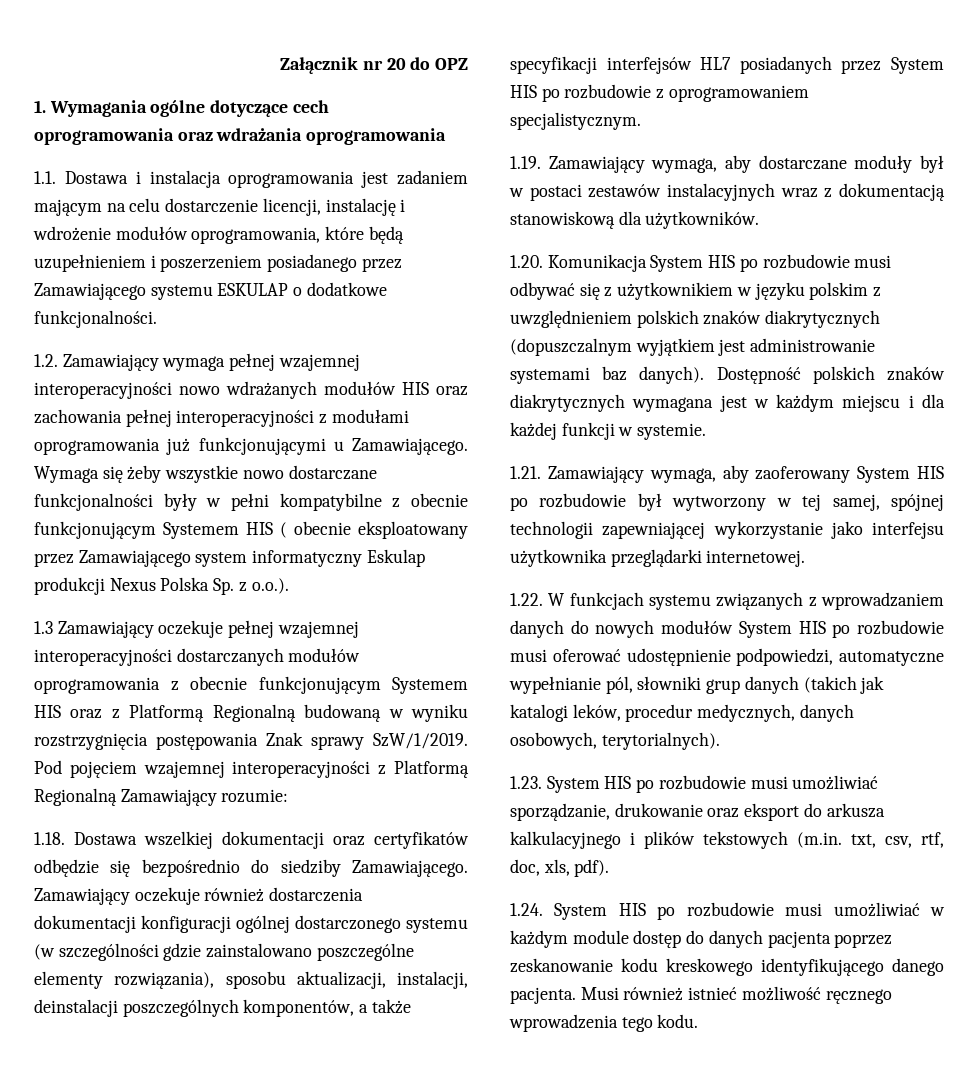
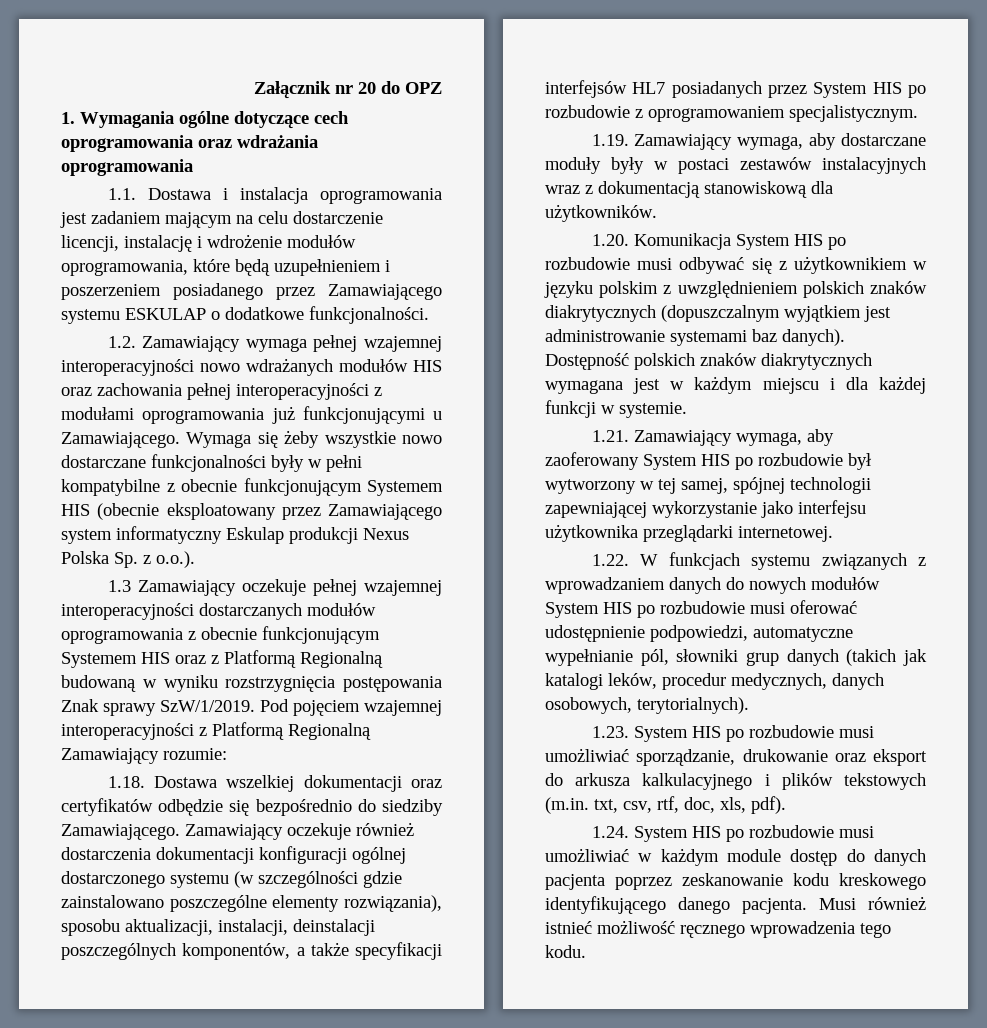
[280,521,351,538] ( obecnie -> [97,503,160,520] (obecnie
[920,155,945,173] był -> [611,157,644,174] były

